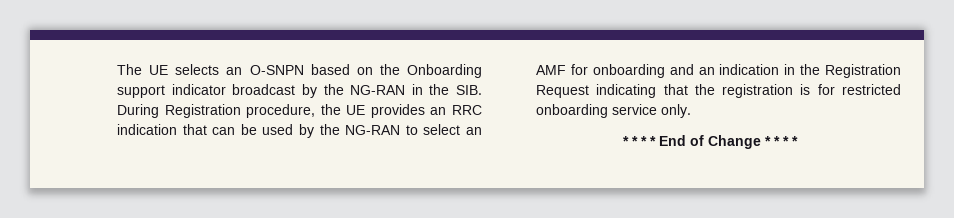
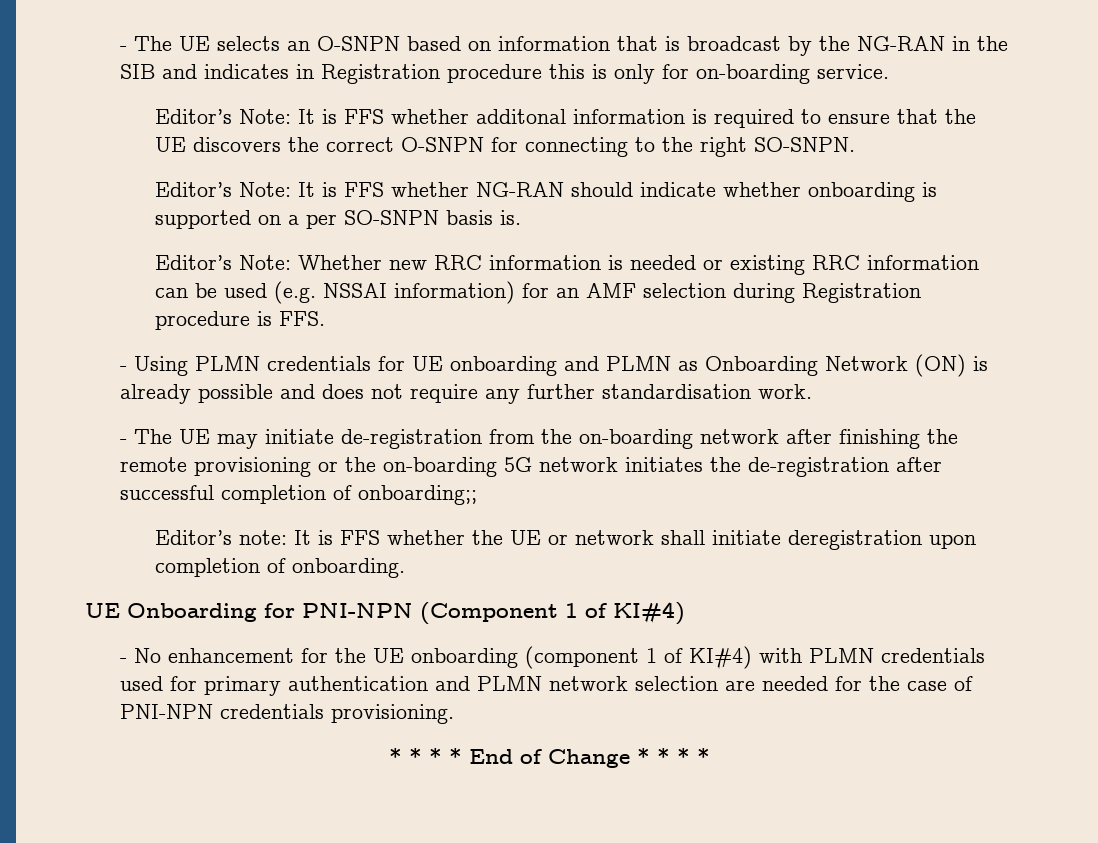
(117, 69) none -> [120,46,128,51] -
[379,64,482,78] [117,84,226,98] the Onboarding support indicator -> [498,36,681,51] information that is
[455,85,482,95] [117,104,483,118] [117,124,482,138] [536,64,901,78] [536,84,901,98] [536,104,692,118] SIB. During Registration procedure, the UE provides an RRC indication that can be used by the NG-RAN to select an AMF for onboarding and an indication in the Registration Request indicating that the registration is for restricted onboarding service only. -> [120,64,890,84] [155,109,977,128] [155,137,856,157] [155,182,938,202] [155,210,522,229] [155,255,980,275] [155,281,922,304] [155,311,326,330] [120,354,989,377] [120,384,813,404] [120,429,959,449] [120,457,943,477] [120,485,478,505] [155,530,977,550] [155,558,406,578] [85,602,685,625] [120,646,986,670] [120,676,974,696] [120,704,455,724] SIB and indicates in Registration procedure this is only for on-boarding service. // Editor’s Note: It is FFS whether additonal information is required to ensure that the UE discovers the correct O-SNPN for connecting to the right SO-SNPN. // Editor’s Note: It is FFS whether NG-RAN should indicate whether onboarding is supported on a per SO-SNPN basis is. // Editor’s Note: Whether new RRC information is needed or existing RRC information can be used (e.g. NSSAI information) for an AMF selection during Registration procedure is FFS. // - Using PLMN credentials for UE onboarding and PLMN as Onboarding Network (ON) is already possible and does not require any further standardisation work. // - The UE may initiate de-registration from the on-boarding network after finishing the remote provisioning or the on-boarding 5G network initiates the de-registration after successful completion of onboarding;; // Editor’s note: It is FFS whether the UE or network shall initiate deregistration upon completion of onboarding. // UE Onboarding for PNI-NPN (Component 1 of KI#4) // - No enhancement for the UE onboarding (component 1 of KI#4) with PLMN credentials used for primary authentication and PLMN network selection are needed for the case of PNI-NPN credentials provisioning.

